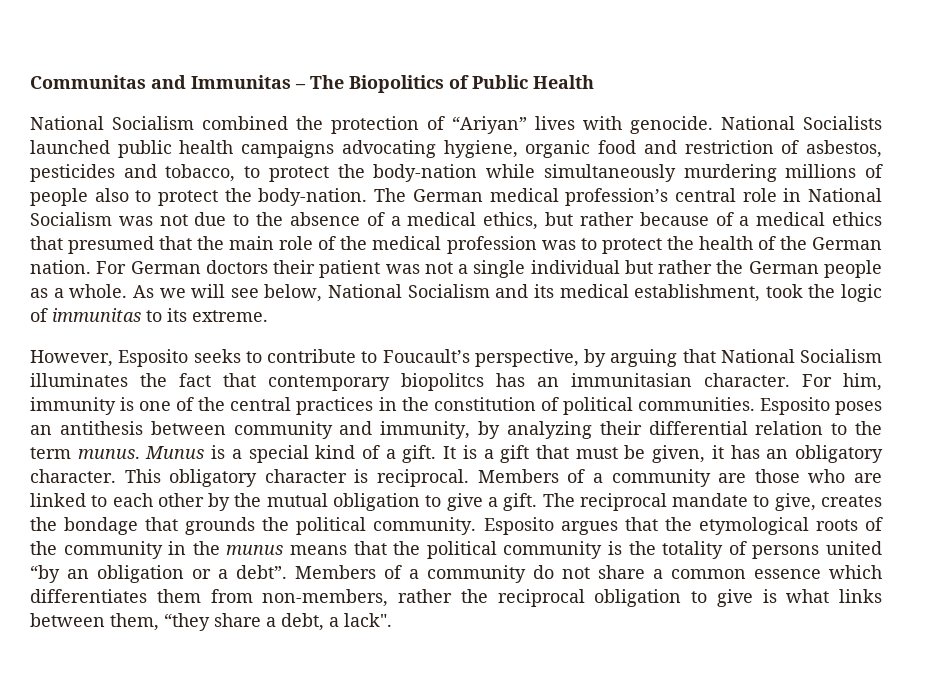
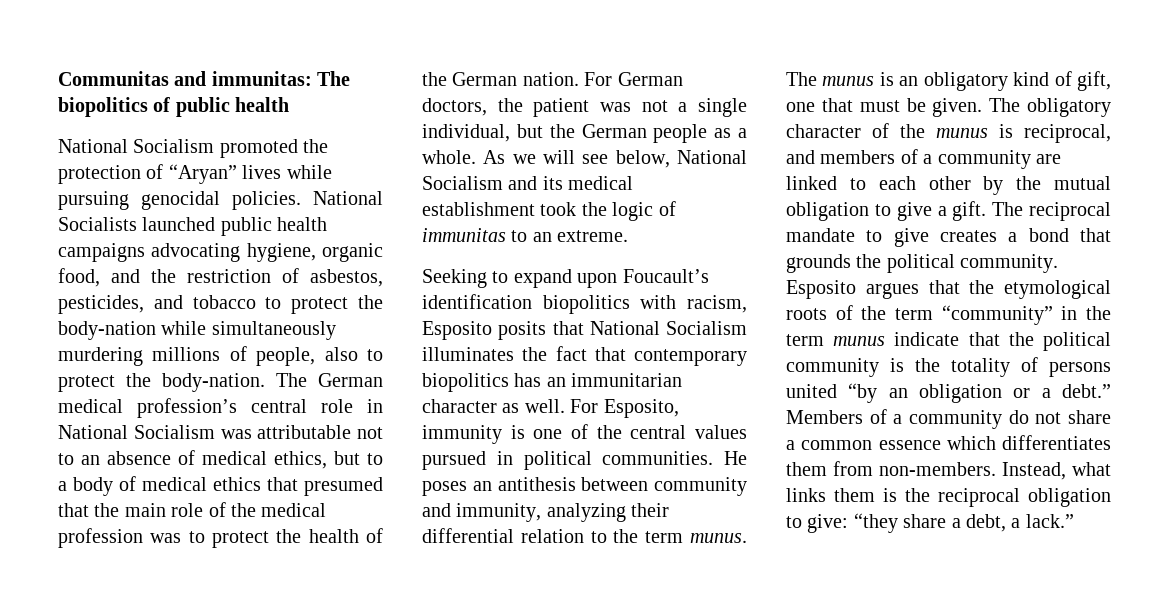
[191,75,594,93] [30,116,288,130] Immunitas – The Biopolitics of Public Health // National Socialism combined -> [211,71,351,86] [58,97,290,117] [58,139,298,158] immunitas: The biopolitics of public health // National Socialism promoted
[452,116,713,134] “Ariyan” lives with genocide. -> [168,164,332,184] [58,191,301,210] “Aryan” lives while pursuing genocidal policies.
[598,140,883,158] [30,164,236,182] food and restriction of asbestos, pesticides and tobacco, -> [58,268,383,287] [58,295,256,314] food, and the restriction of asbestos, pesticides, and tobacco
[30,188,88,206] people -> [256,347,316,366] people,
[159,212,284,226] not due to the -> [257,425,383,439] [58,453,100,465] attributable not to an
[390,216,401,226] a -> (195, 457) none
[579,212,750,226] rather because of a -> [367,453,383,465] [58,476,136,496] to a body of
[205,260,316,274] doctors their -> [422,98,523,116] doctors, the
[530,260,713,274] individual but rather -> [422,124,543,142] individual, but
[634,284,761,302] establishment, -> [422,202,535,216] establishment
[167,308,187,322] its -> [532,232,552,242] an
[30,349,678,367] However, Esposito seeks to contribute to Foucault’s perspective, by arguing -> [422,269,709,288] [422,294,747,314] [422,321,547,340] Seeking to expand upon Foucault’s identification biopolitics with racism, Esposito posits
[401,373,882,391] biopolitcs has an immunitasian character. For him, -> [422,373,683,392] [422,399,679,418] biopolitics has an immunitarian character as well. For Esposito,
[296,397,559,415] practices in the constitution of -> [695,425,747,439] [422,451,513,470] values pursued in
[759,397,830,415] Esposito -> [724,451,747,465] He
[477,421,500,439] by -> (542, 512) none
[145,445,883,463] [30,469,559,487] Munus is a special kind of a gift. It is a gift that must be given, it has an obligatory character. This obligatory character is reciprocal. Members -> [786,71,1111,91] [786,98,1111,117] [786,123,1111,143] [786,150,896,164] The munus is an obligatory kind of gift, one that must be given. The obligatory character of the munus is reciprocal, and members
[754,469,883,483] those who are -> (1061, 159) none
[774,493,882,511] [30,517,139,535] give, creates the bondage -> [893,228,1069,247] give creates a bond
[63,541,347,559] community in the munus means -> [895,305,1111,325] [786,332,960,346] term “community” in the term munus indicate
[236,565,287,579] debt”. -> [1062,384,1111,398] debt.”
[262,589,882,607] [30,613,159,631] non-members, rather the reciprocal obligation to give is what links between them, -> [879,462,1111,480] [786,488,1111,507] [786,514,849,533] non-members. Instead, what links them is the reciprocal obligation to give:
[344,613,392,627] lack". -> [1025,514,1074,528] lack.”

